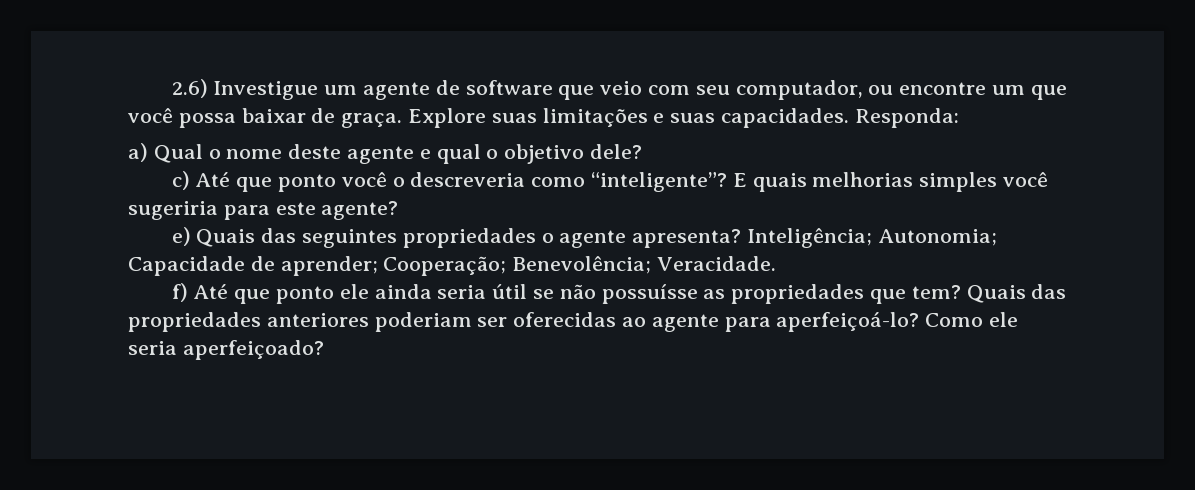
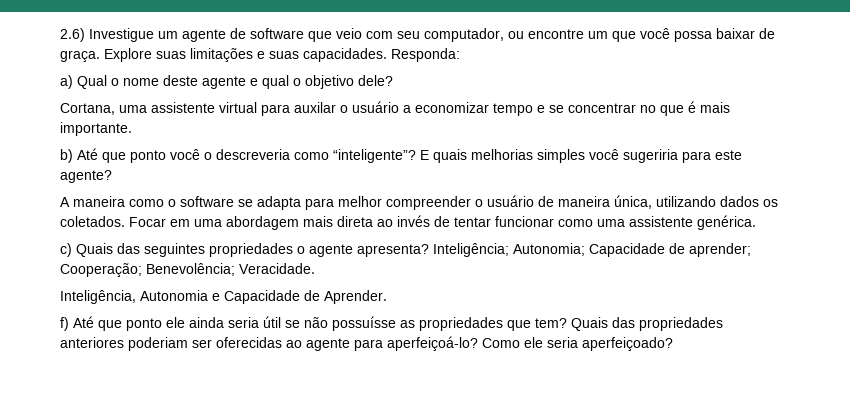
[171,171,190,190] c) -> [60,101,730,116] [60,122,132,136] [60,149,73,163] Cortana, uma assistente virtual para auxilar o usuário a economizar tempo e se concentrar no que é mais importante. // b)
[171,227,191,246] e) -> [60,195,778,210] [60,215,756,230] [60,243,72,257] A maneira como o software se adapta para melhor compreender o usuário de maneira única, utilizando dados os coletados. Focar em uma abordagem mais direta ao invés de tentar funcionar como uma assistente genérica. // c)
(777, 263) none -> [60,290,387,304] // Inteligência, Autonomia e Capacidade de Aprender.

